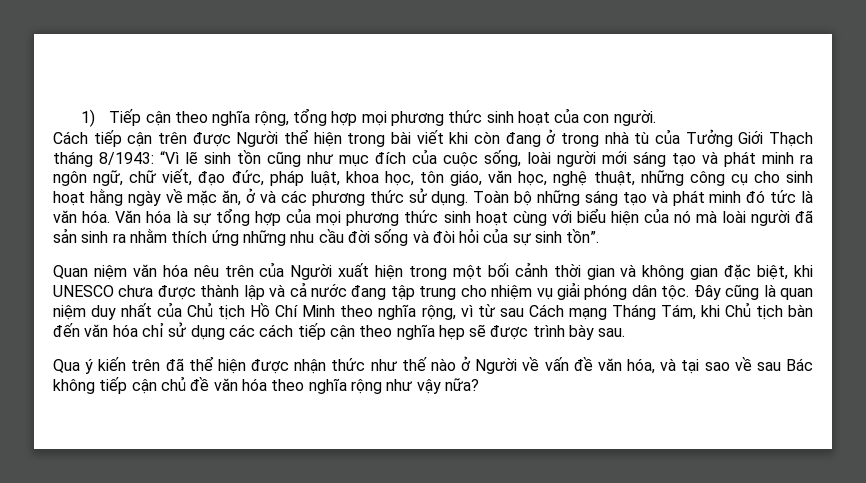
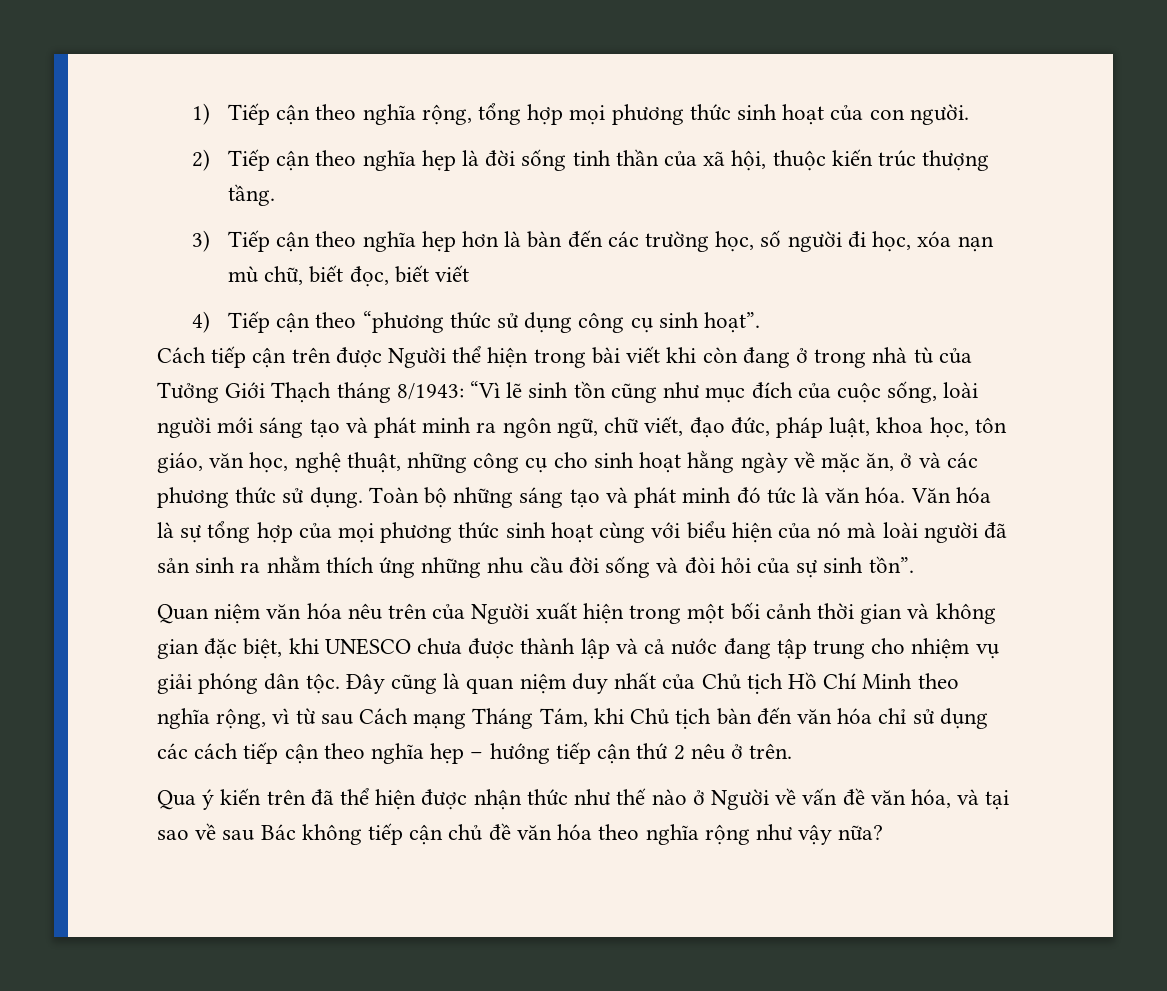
(656, 118) none -> [192,149,990,171] [227,184,275,206] [192,230,994,252] [227,265,469,287] [192,311,761,333] // 2) Tiếp cận theo nghĩa hẹp là đời sống tinh thần của xã hội, thuộc kiến trúc thượng tầng. // 3) Tiếp cận theo nghĩa hẹp hơn là bàn đến các trường học, số người đi học, xóa nạn mù chữ, biết đọc, biết viết // 4) Tiếp cận theo “phương thức sử dụng công cụ sinh hoạt”.
[469,324,626,340] sẽ được trình bày sau. -> [470,742,793,764] – hướng tiếp cận thứ 2 nêu ở trên.

